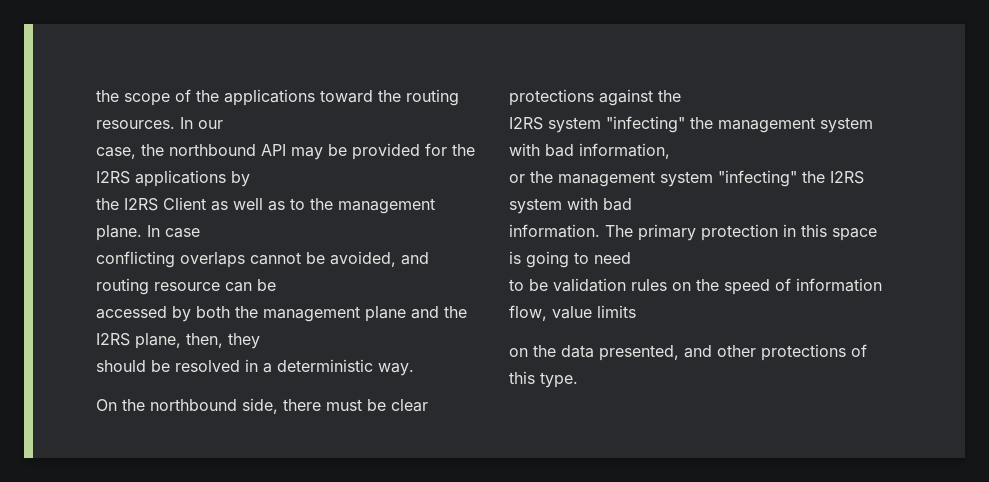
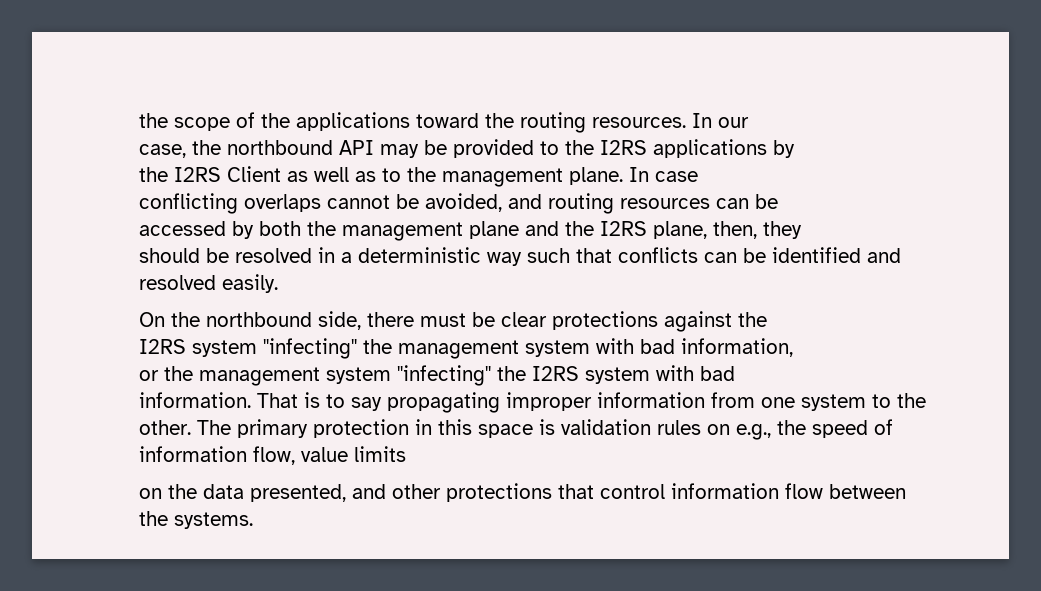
[425,143,447,156] for -> [540,141,559,155] to
[154,282,220,291] resource -> [620,198,710,209] resources
[378,363,414,376] way. -> [487,247,901,266] [139,274,278,293] way such that conflicts can be identified and resolved easily.
(600, 231) none -> [257,392,926,413] [139,420,191,435] That is to say propagating improper information from one system to the other.
[526,251,631,268] [509,279,548,291] going to need // to be -> (555, 427) none
(691, 286) none -> [736,424,771,440] e.g.,
[851,344,867,357] [509,371,578,388] of this type. -> [558,483,906,499] [139,511,253,529] that control information flow between the systems.

